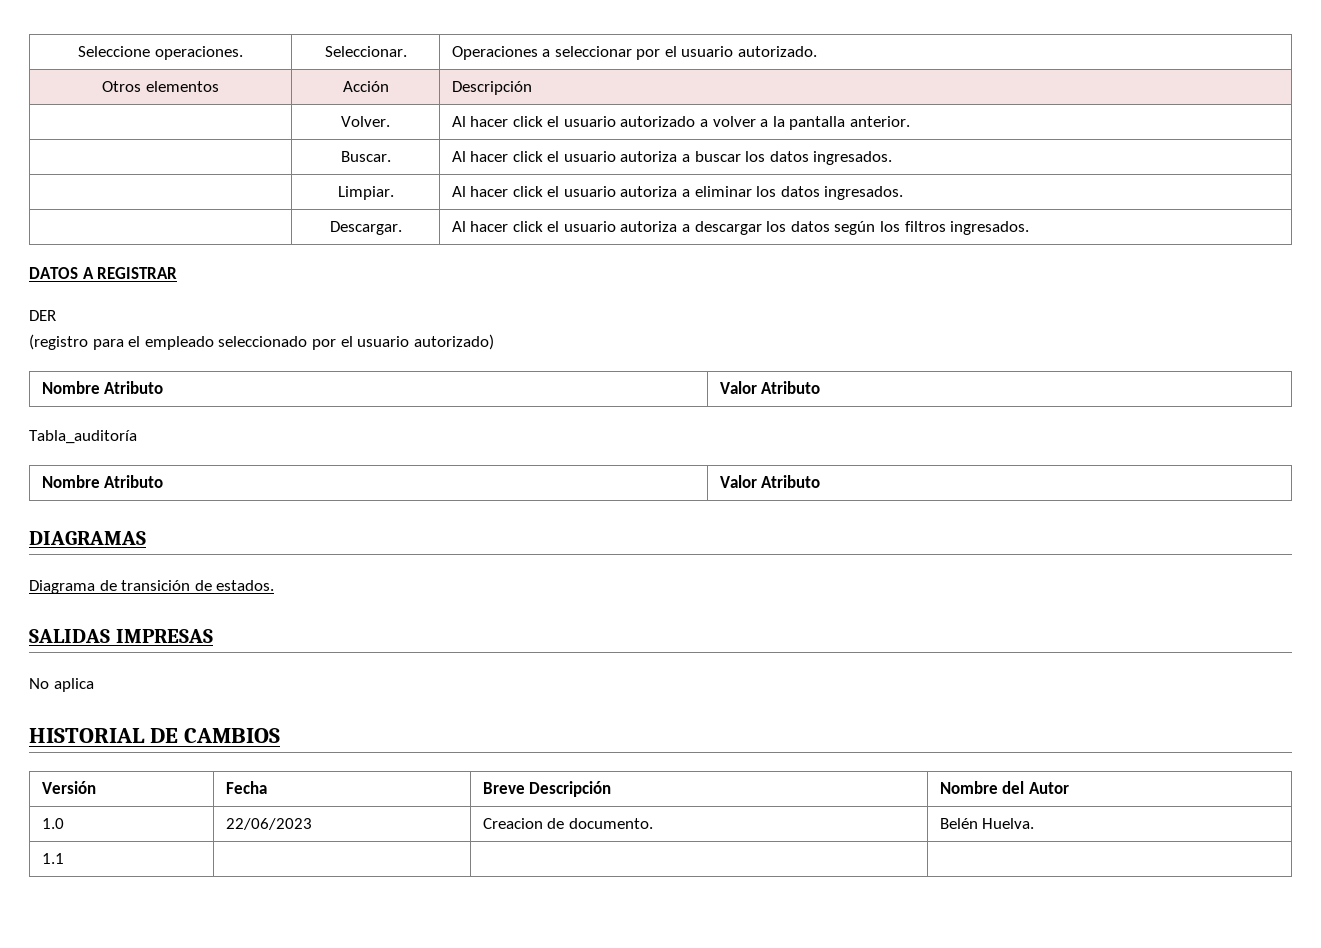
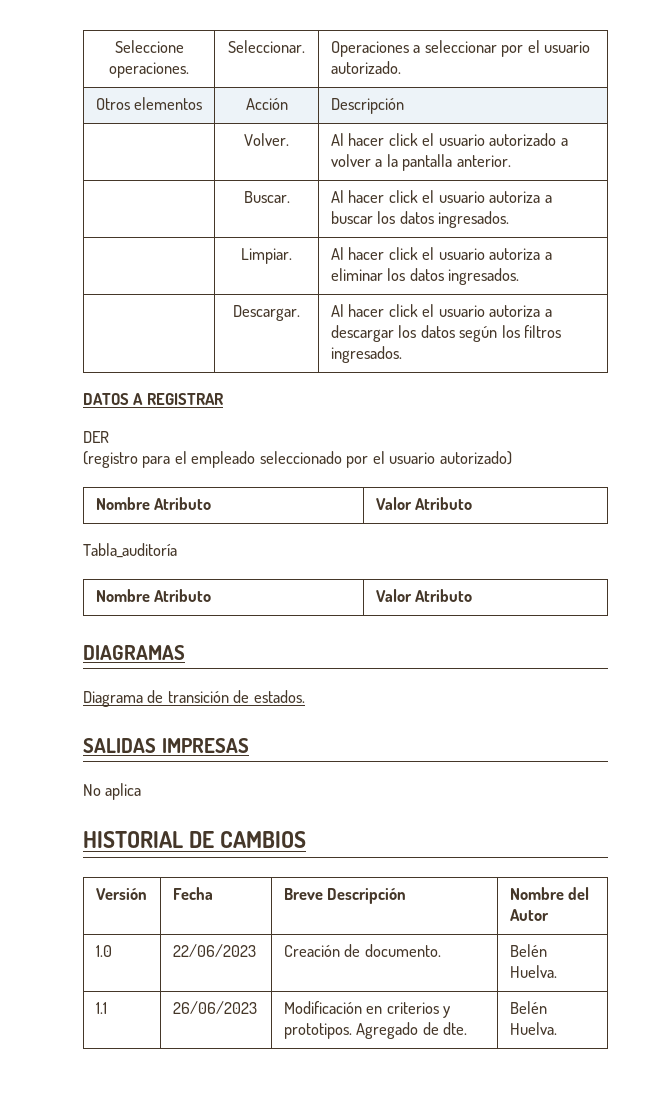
[482,818,543,829] Creacion -> [283,945,340,957] Creación
(64, 858) | | -> [172,1001,257,1014] [283,1001,451,1018] [283,1022,468,1039] [509,1001,547,1014] [509,1022,557,1035] 26/06/2023 | Modificación en criterios y prototipos. Agregado de dte. | Belén Huelva.

